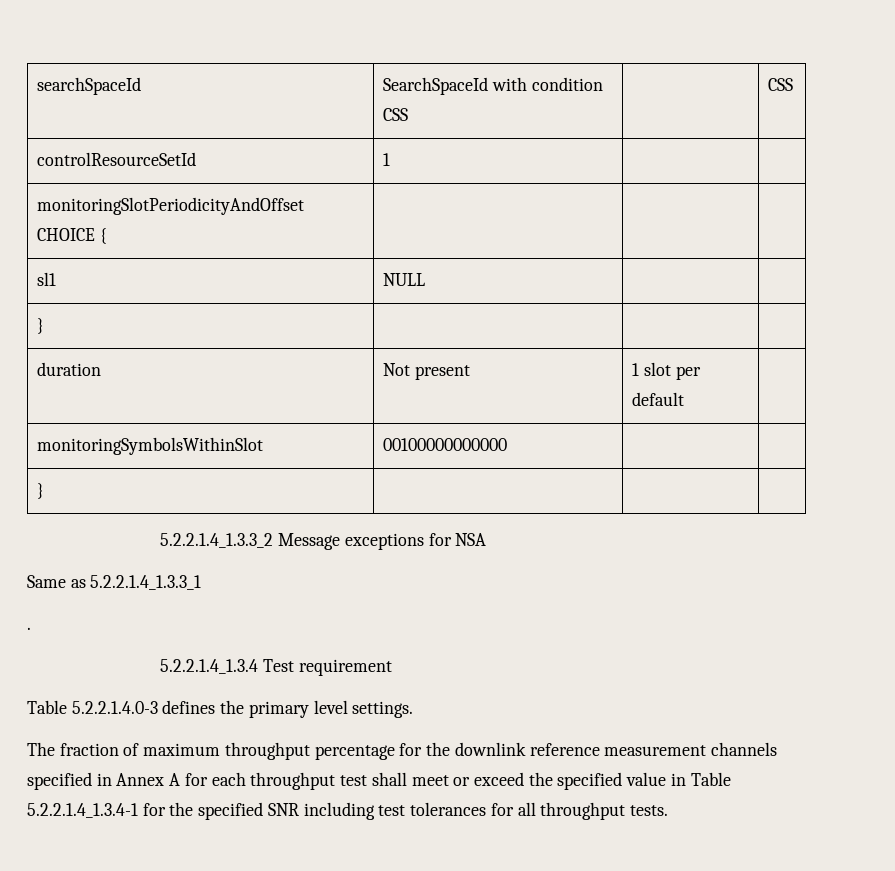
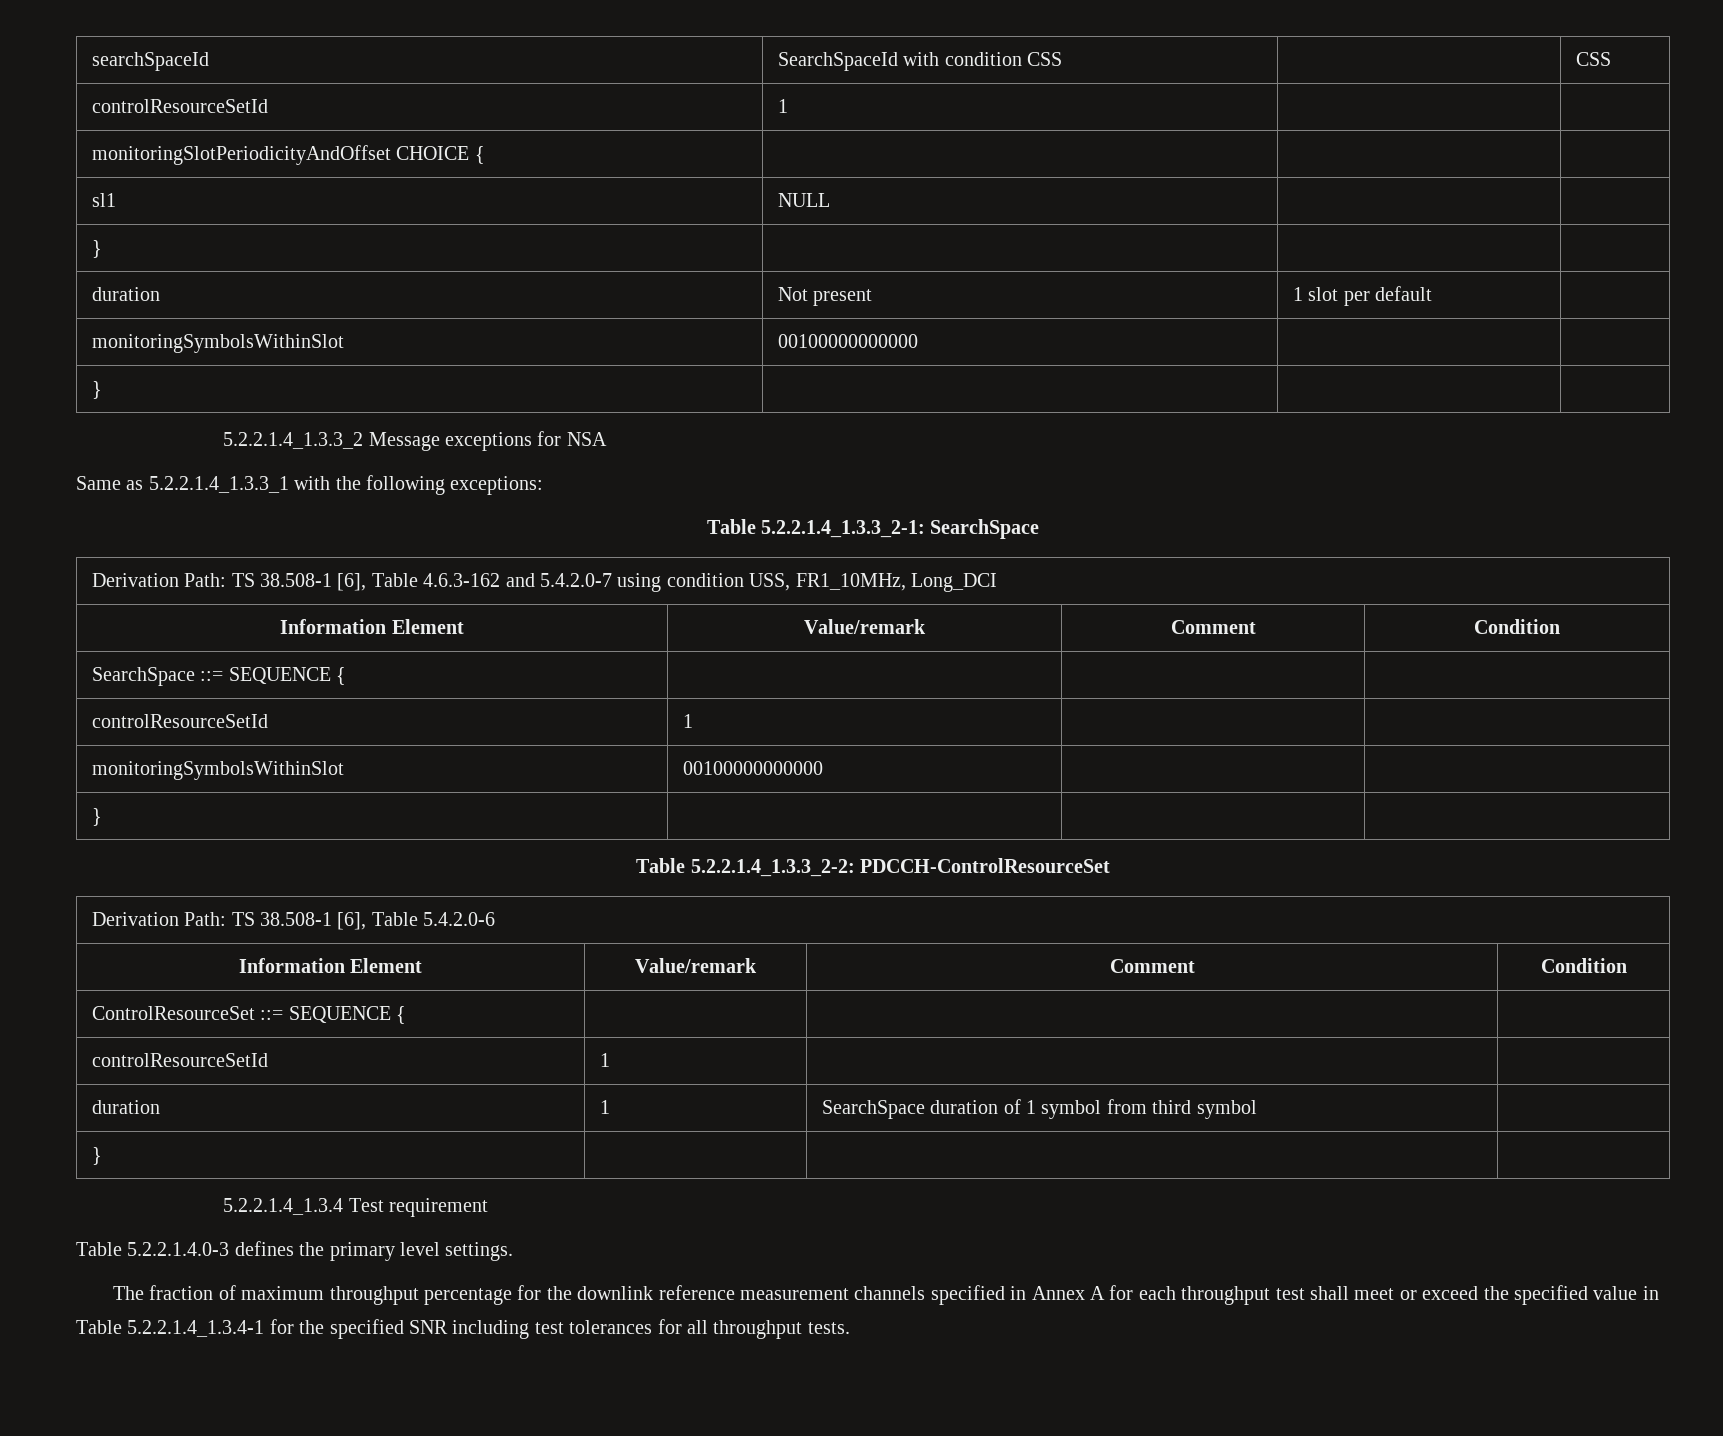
[27,627,31,630] // . -> [294,475,544,495] [706,519,1040,539] [91,573,998,592] [280,619,464,634] [804,619,926,634] [1170,620,1256,634] [1474,619,1560,634] [91,667,347,686] [91,714,268,728] [682,714,693,728] [91,761,344,780] [682,761,823,775] [91,808,102,826] [636,858,1110,877] [91,912,496,930] [238,958,423,973] [635,958,757,973] [1109,959,1195,973] [1540,958,1627,973] [91,1006,407,1024] [91,1053,268,1067] [599,1053,610,1067] [91,1100,160,1114] [599,1100,610,1114] [821,1099,1257,1119] [91,1147,102,1165] with the following exceptions: // Table 5.2.2.1.4_1.3.3_2-1: SearchSpace // Derivation Path: TS 38.508-1 [6], Table 4.6.3-162 and 5.4.2.0-7 using condition USS, FR1_10MHz, Long_DCI // Information Element | Value/remark | Comment | Condition // SearchSpace ::= SEQUENCE { | | | // controlResourceSetId | 1 | | // monitoringSymbolsWithinSlot | 00100000000000 | | // } | | | // Table 5.2.2.1.4_1.3.3_2-2: PDCCH-ControlResourceSet // Derivation Path: TS 38.508-1 [6], Table 5.4.2.0-6 // Information Element | Value/remark | Comment | Condition // ControlResourceSet ::= SEQUENCE { | | | // controlResourceSetId | 1 | | // duration | 1 | SearchSpace duration of 1 symbol from third symbol | // } | | |

